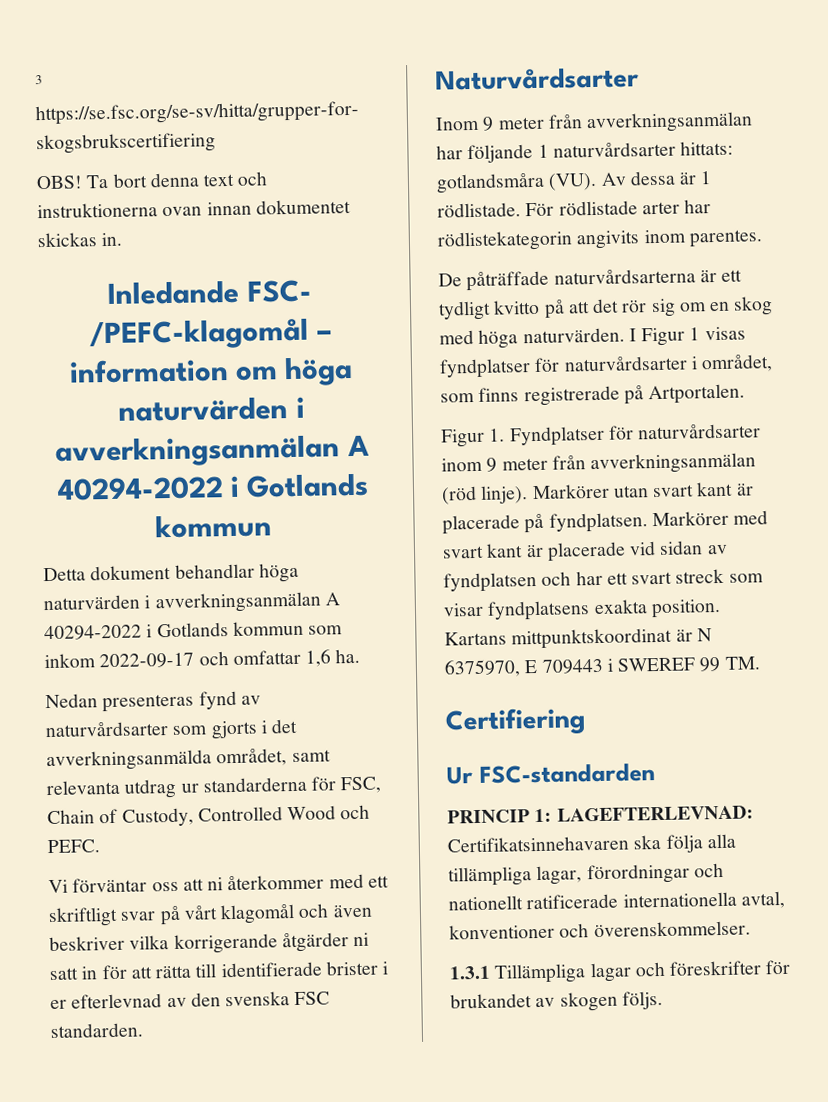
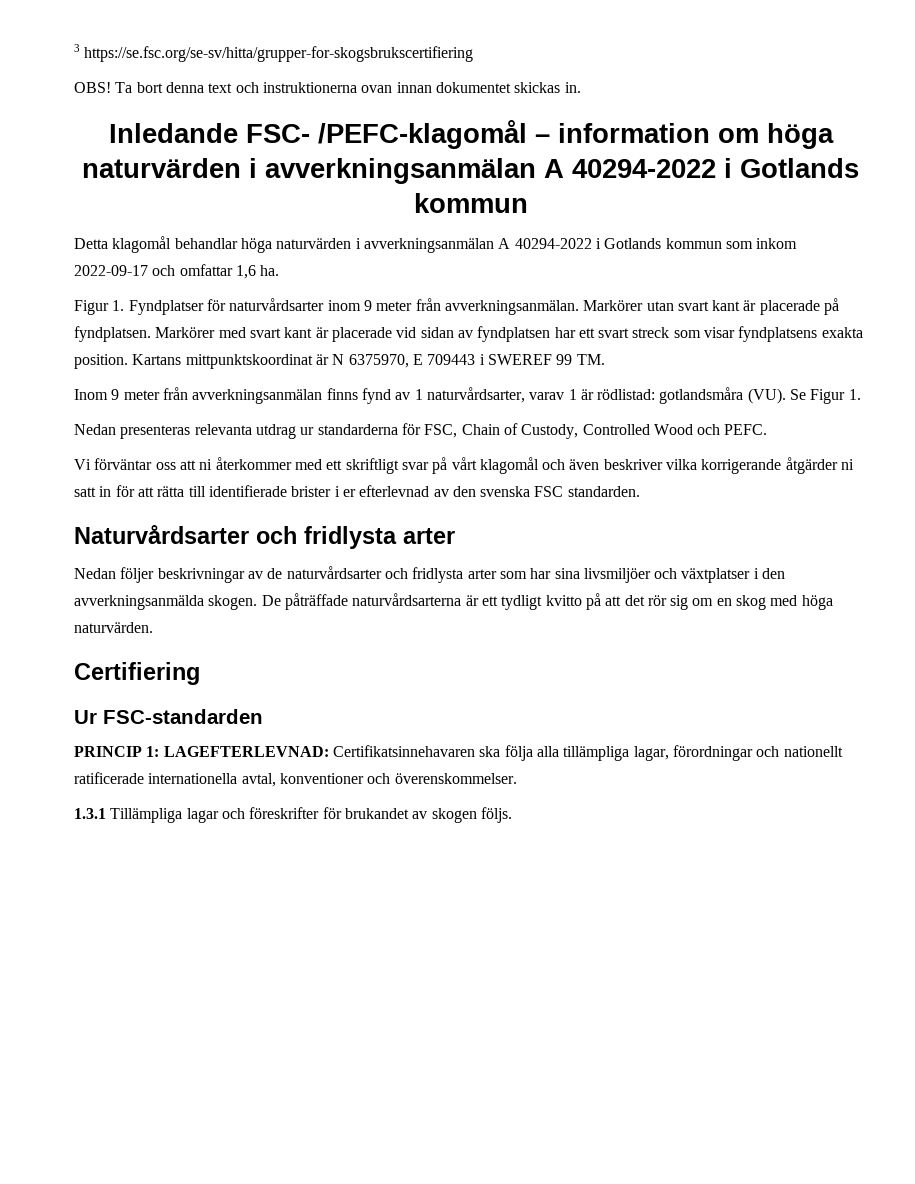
[90,564,172,581] dokument -> [112,236,172,253] klagomål
[45,690,261,713] [45,718,298,740] [46,748,331,772] Nedan presenteras fynd av naturvårdsarter som gjorts i det avverkningsanmälda området, samt -> [74,298,840,315] [74,326,863,342] [74,354,605,369] [74,387,861,404] [74,424,191,439] Figur 1. Fyndplatser för naturvårdsarter inom 9 meter från avverkningsanmälan. Markörer utan svart kant är placerade på fyndplatsen. Markörer med svart kant är placerade vid sidan av fyndplatsen har ett svart streck som visar fyndplatsens exakta position. Kartans mittpunktskoordinat är N 6375970, E 709443 i SWEREF 99 TM. // Inom 9 meter från avverkningsanmälan finns fynd av 1 naturvårdsarter, varav 1 är rödlistad: gotlandsmåra (VU). Se Figur 1. // Nedan presenteras
[435,111,754,134] [436,140,734,164] [436,170,713,194] [437,199,712,218] [437,229,763,252] // Inom 9 meter från avverkningsanmälan har följande 1 naturvårdsarter hittats: gotlandsmåra (VU). Av dessa är 1 rödlistade. För rödlistade arter har rödlistekategorin angivits inom parentes. // -> [256,526,455,549] [74,566,786,583] [74,595,258,610] och fridlysta arter // Nedan följer beskrivningar av de naturvårdsarter och fridlysta arter som har sina livsmiljöer och växtplatser i den avverkningsanmälda skogen.
[628,326,746,347] [439,354,774,379] [440,383,746,407] [441,423,762,448] [441,452,757,475] [441,481,754,505] [442,510,769,535] [442,540,728,562] [443,568,764,593] [443,598,721,621] [444,627,712,650] [444,656,760,678] I Figur 1 visas fyndplatser för naturvårdsarter i området, som finns registrerade på Artportalen. // Figur 1. Fyndplatser för naturvårdsarter inom 9 meter från avverkningsanmälan (röd linje). Markörer utan svart kant är placerade på fyndplatsen. Markörer med svart kant är placerade vid sidan av fyndplatsen och har ett svart streck som visar fyndplatsens exakta position. Kartans mittpunktskoordinat är N 6375970, E 709443 i SWEREF 99 TM. -> (153, 627) none

